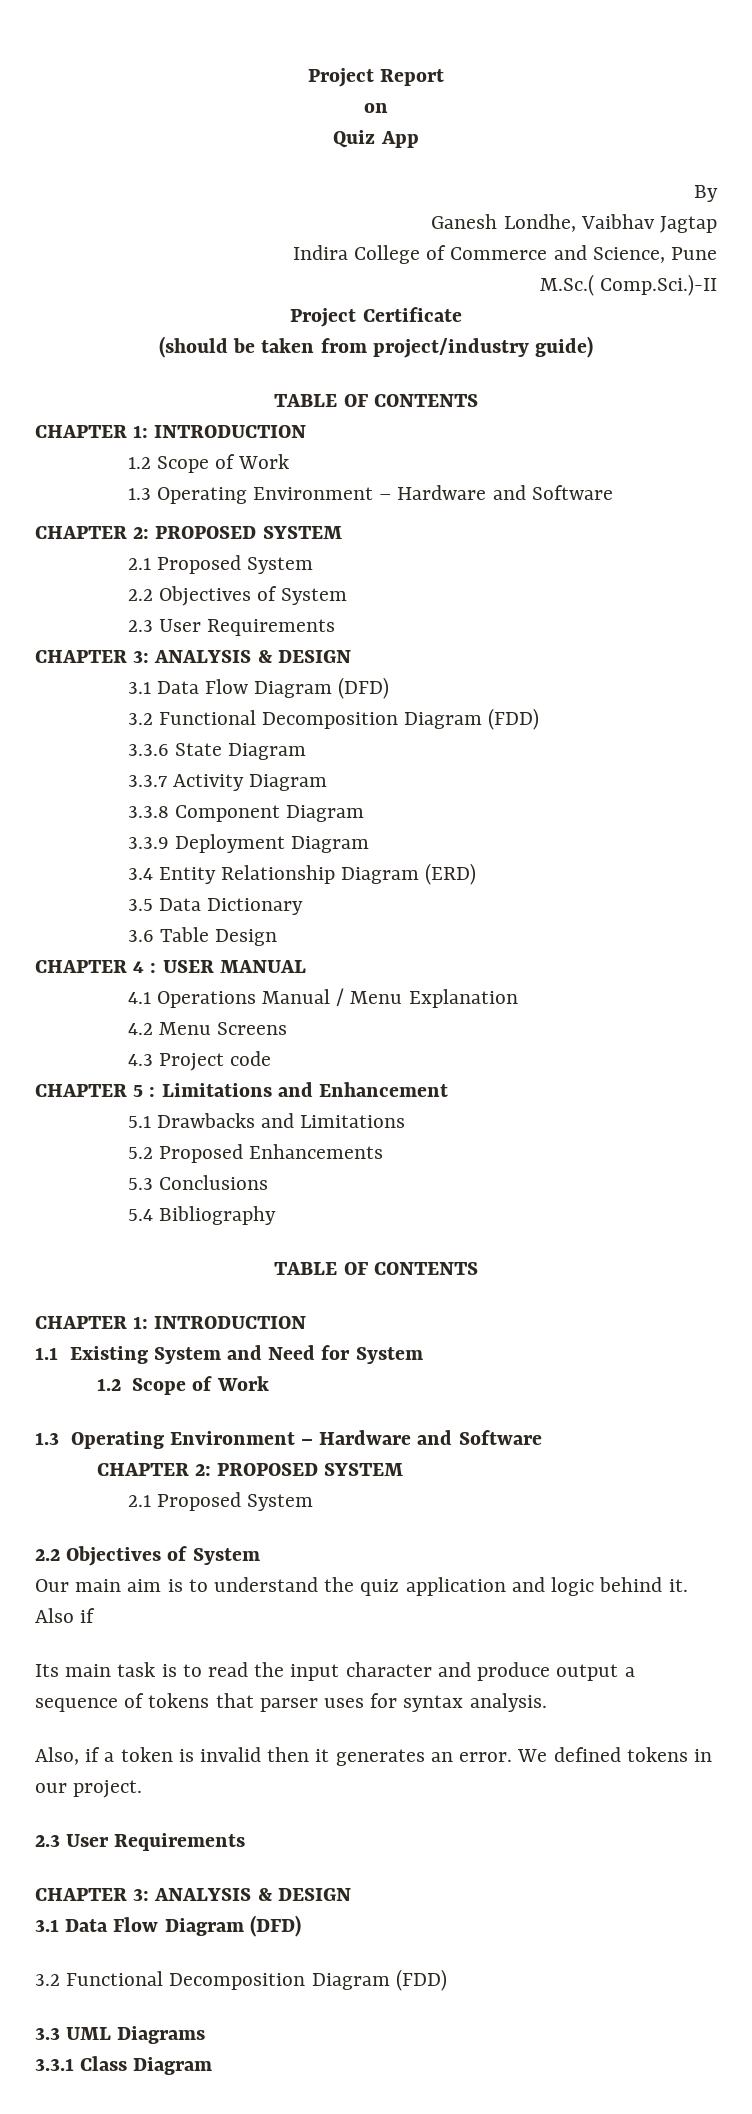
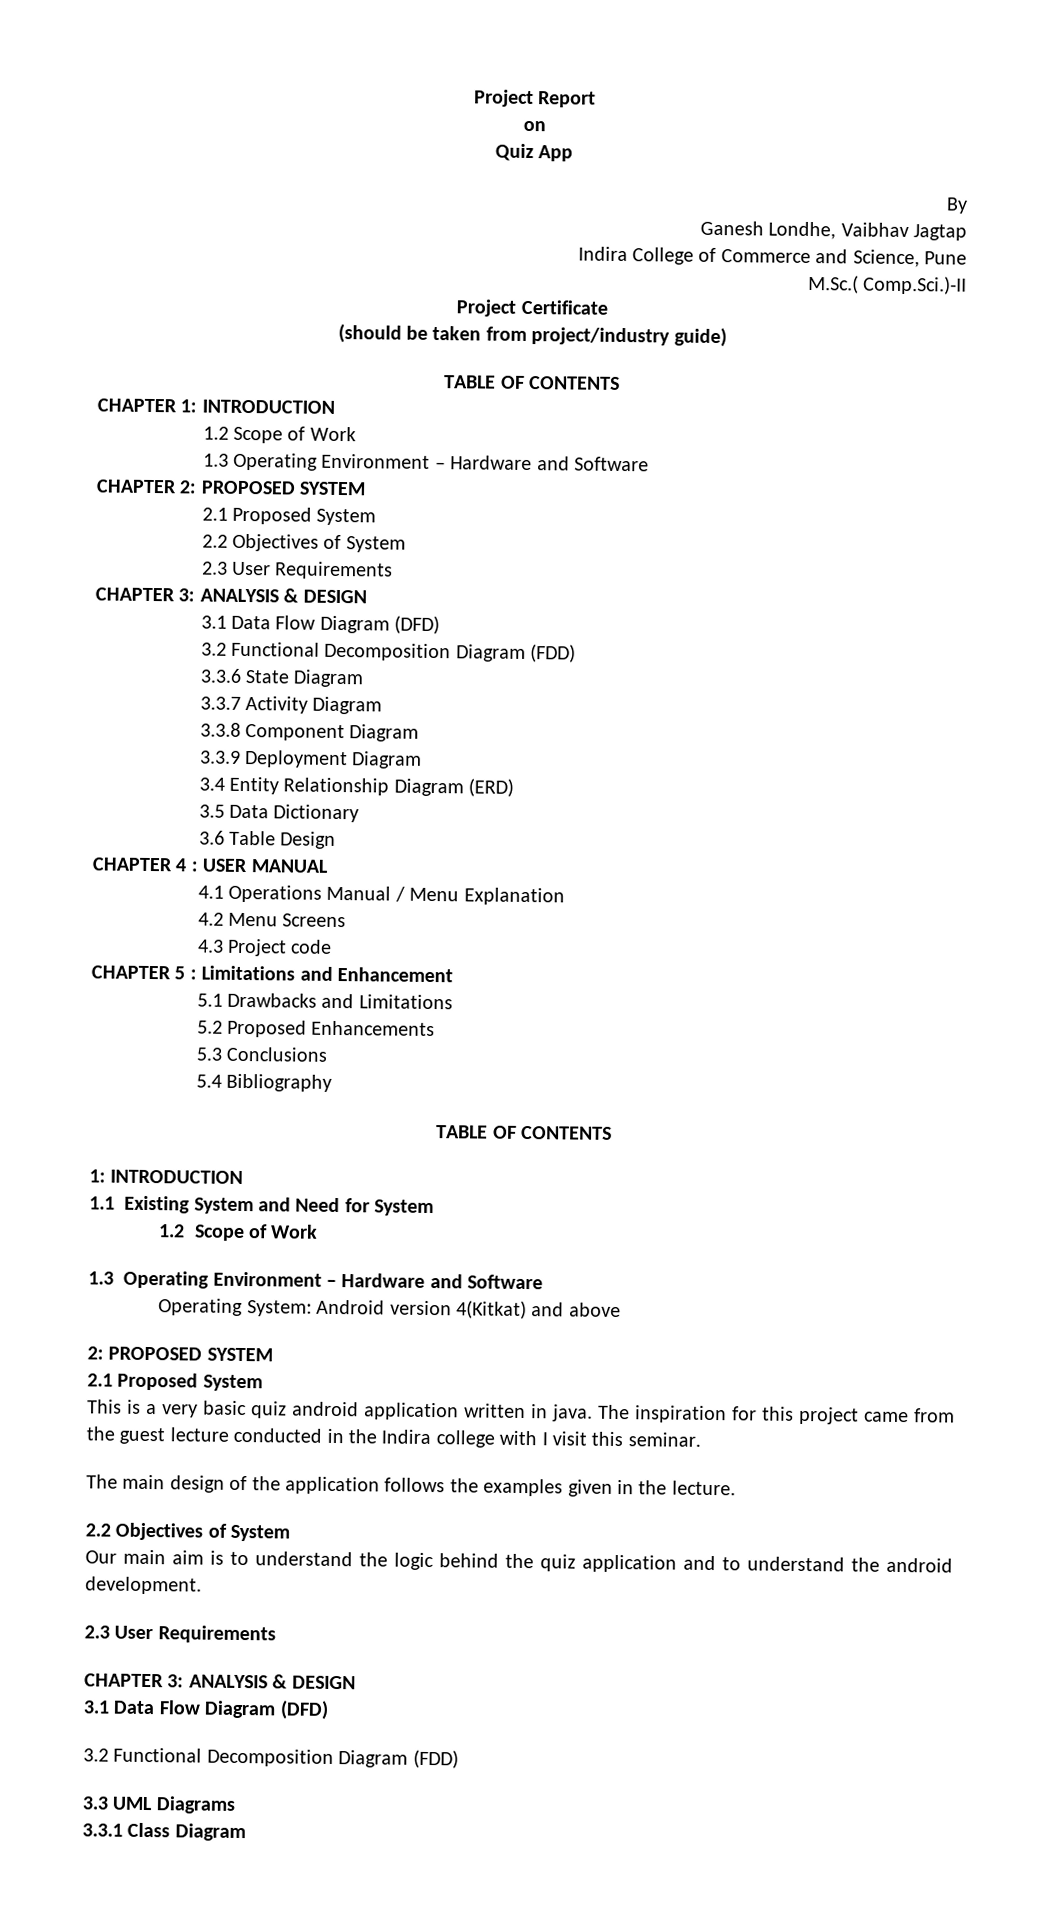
[35,1316,127,1329] CHAPTER -> (612, 1132) none
[96,1463,404,1476] [127,1492,314,1511] CHAPTER 2: PROPOSED SYSTEM // 2.1 Proposed System -> [158,1298,621,1320] [87,1346,273,1362] [87,1372,263,1392] [87,1399,955,1425] [86,1426,701,1448] [86,1474,736,1497] Operating System: Android version 4(Kitkat) and above // 2: PROPOSED SYSTEM // 2.1 Proposed System // This is a very basic quiz android application written in java. The inspiration for this project came from the guest lecture conducted in the Indira college with I visit this seminar. // The main design of the application follows the examples given in the lecture.
[360,1577,688,1596] [35,1608,96,1623] [35,1662,635,1681] [35,1693,547,1712] [35,1747,712,1766] [35,1780,143,1798] quiz application and logic behind it. Also if // Its main task is to read the input character and produce output a sequence of tokens that parser uses for syntax analysis. // Also, if a token is invalid then it generates an error. We defined tokens in our project. -> [394,1552,953,1573] [85,1576,202,1595] logic behind the quiz application and to understand the android development.

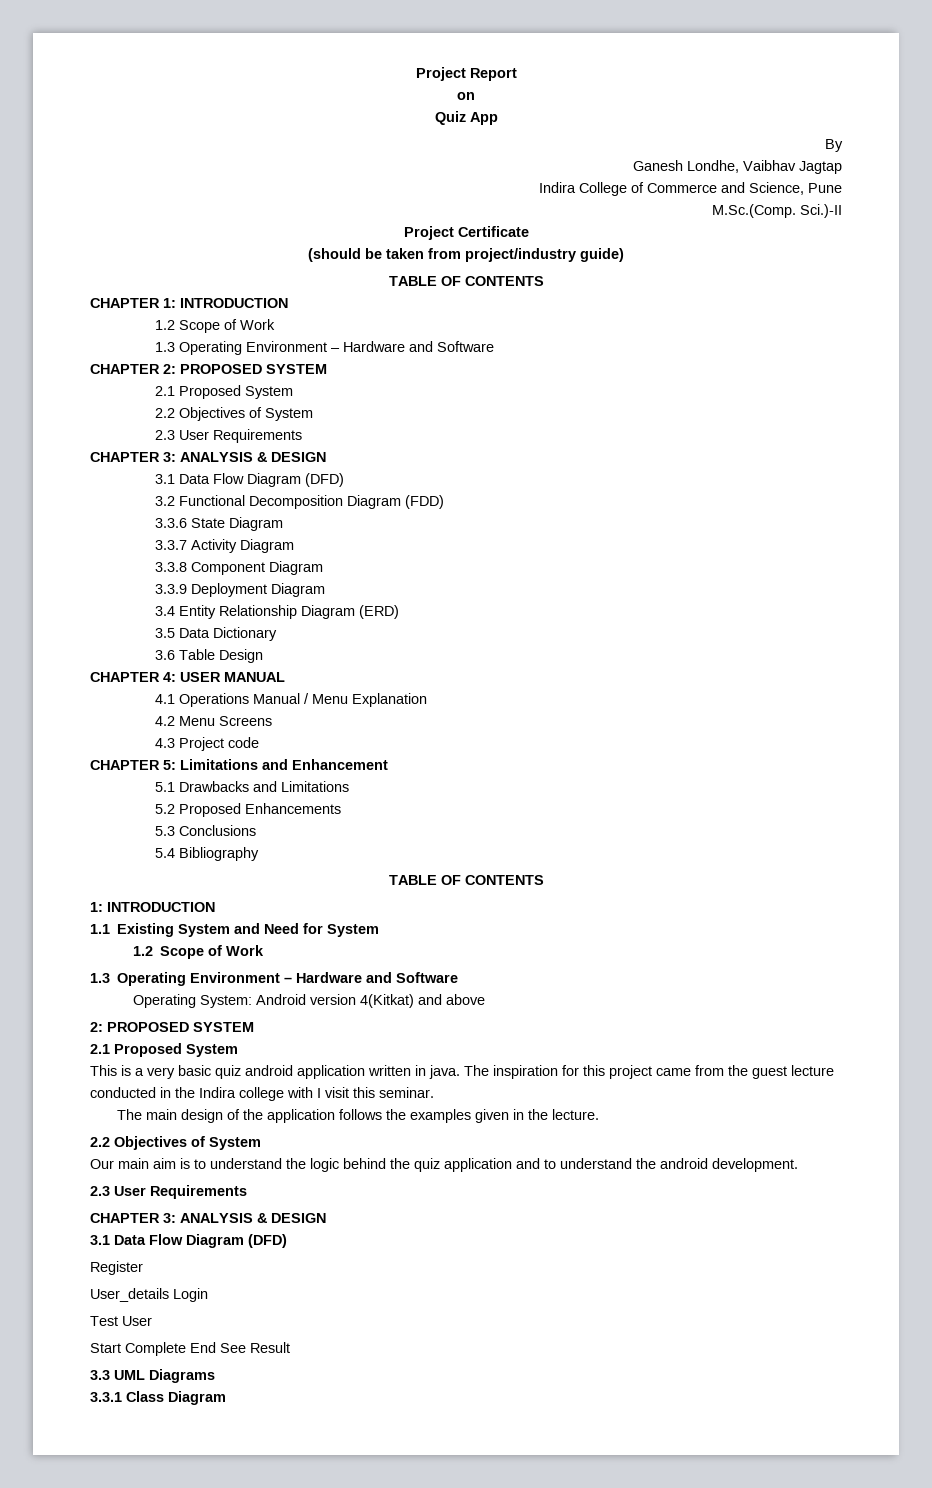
[807,274,967,295] M.Sc.( Comp.Sci.)-II -> [712,204,842,218] M.Sc.(Comp. Sci.)-II
[175,858,198,872] 4 : -> [163,672,176,682] 4:
[174,966,197,980] 5 : -> [163,760,176,770] 5:
[83,1747,459,1769] 3.2 Functional Decomposition Diagram (FDD) -> [90,1261,143,1275] [90,1288,208,1302] [90,1316,152,1326] [90,1342,290,1356] Register // User_details Login // Test User // Start Complete End See Result

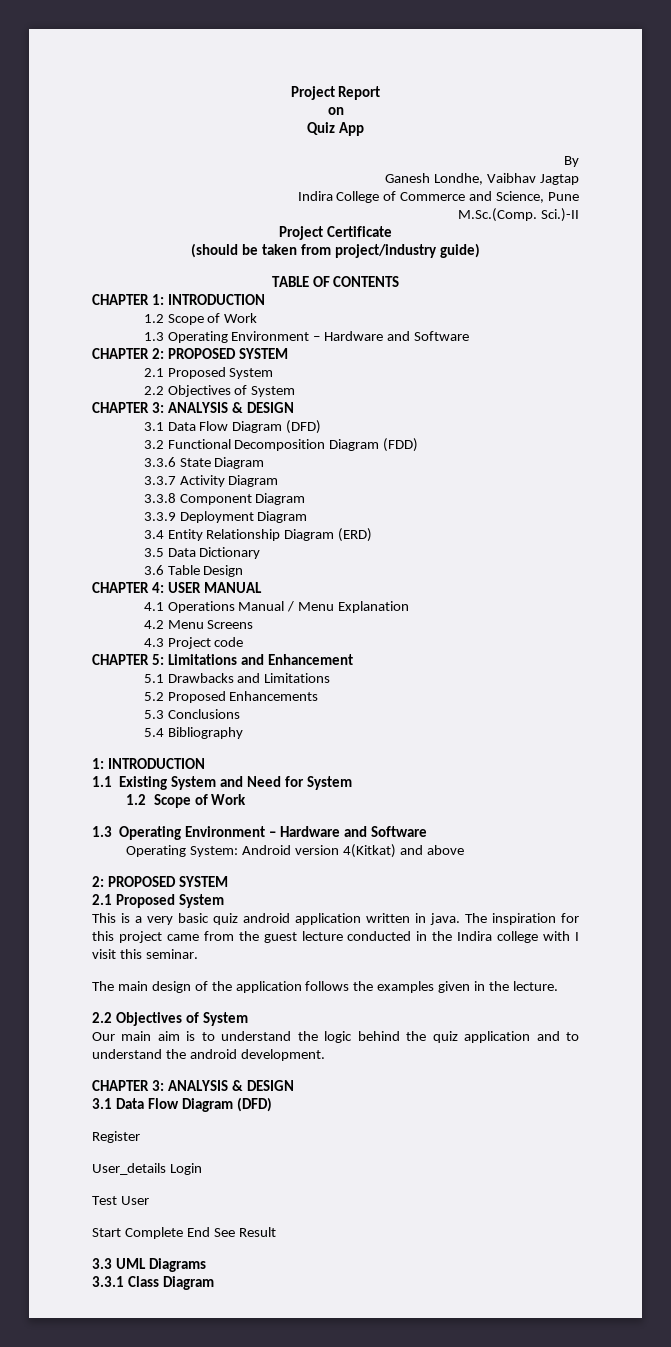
[154,429,302,443] // 2.3 User Requirements -> (296, 391) none
[388,875,544,885] // TABLE OF CONTENTS -> (243, 733) none
[90,1185,247,1199] // 2.3 User Requirements -> (325, 1055) none

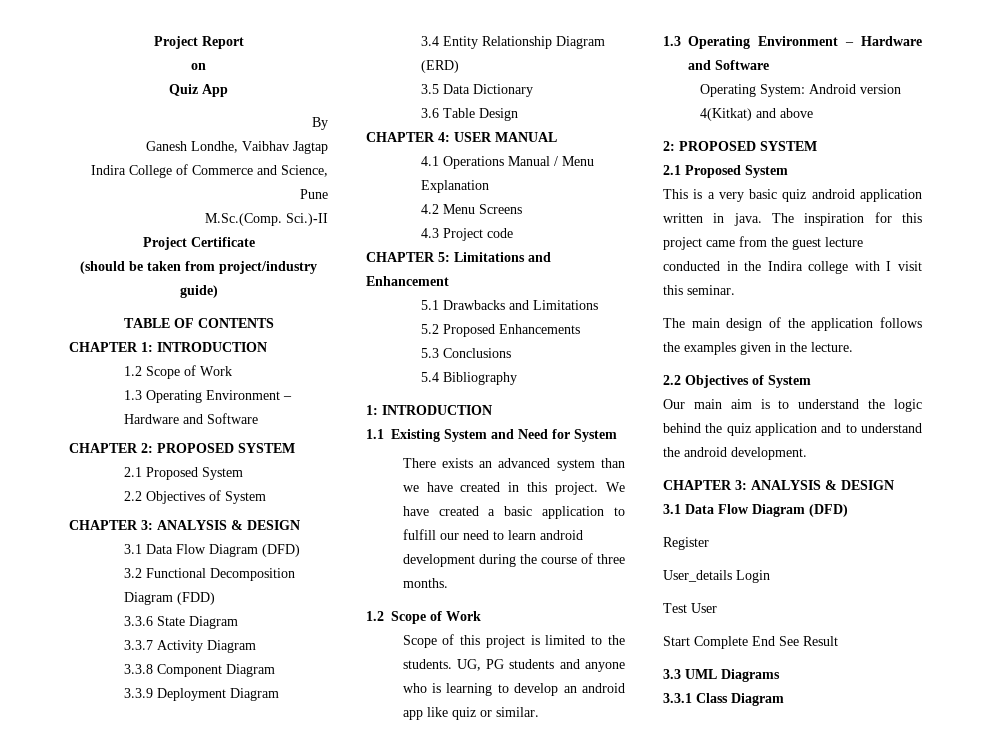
[126,794,247,808] 1.2 Scope of Work -> [402,458,625,471] [402,482,625,495] [402,506,625,519] [402,529,583,540] [402,553,625,567] [402,578,448,588] [366,611,481,624] [402,634,625,648] [402,659,625,672] [402,683,625,696] [402,707,539,720] There exists an advanced system than we have created in this project. We have created a basic application to fulfill our need to learn android development during the course of three months. // 1.2 Scope of Work // Scope of this project is limited to the students. UG, PG students and anyone who is learning to develop an android app like quiz or similar.

